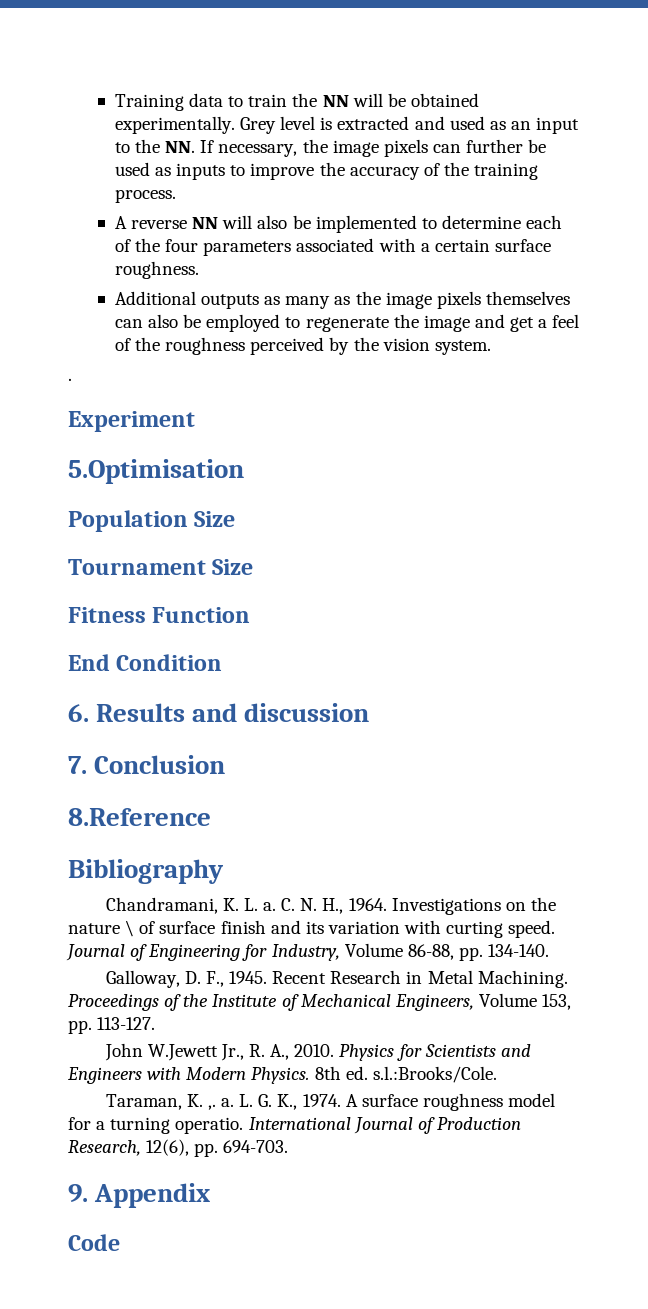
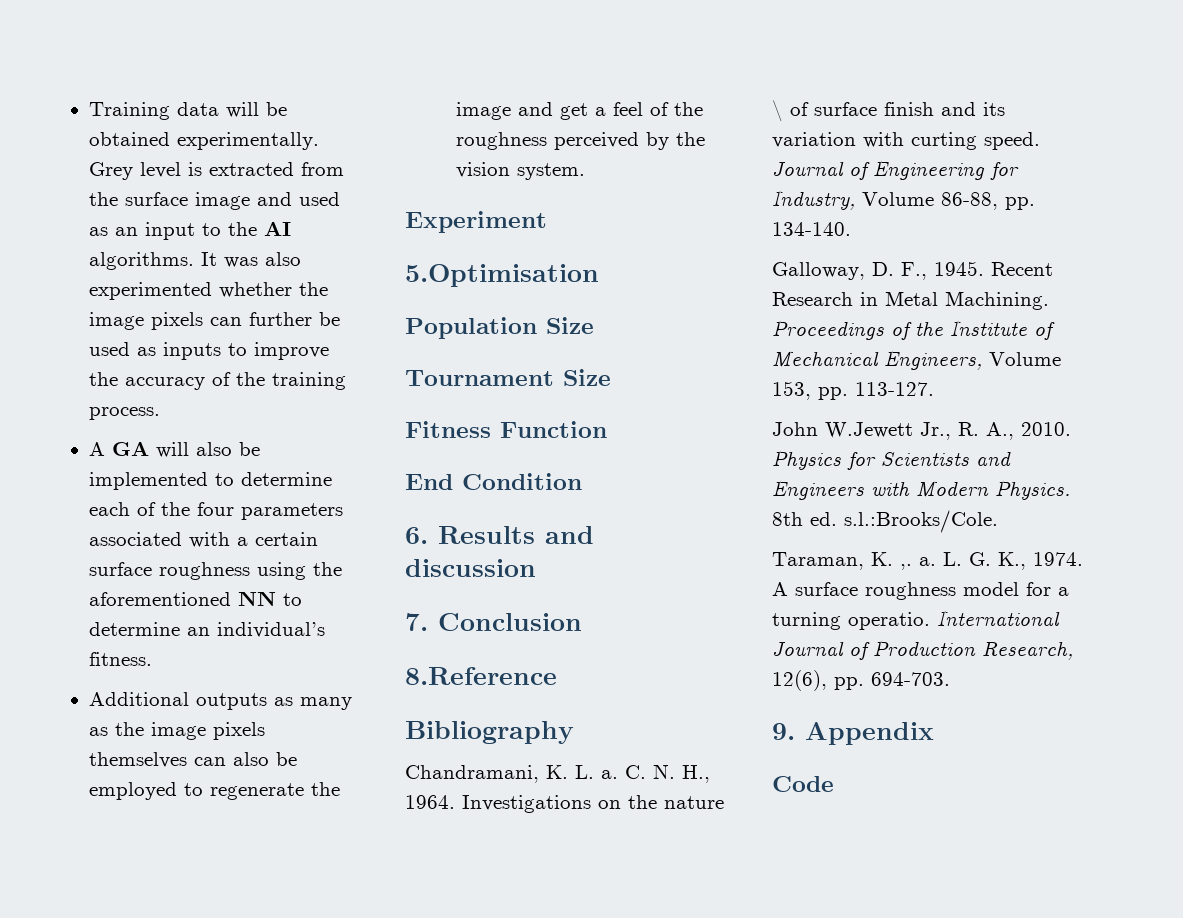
[228,93,349,107] to train the NN -> (220, 109) none
(410, 123) none -> [301,162,345,176] [89,192,251,210] from the surface image
[165,140,298,157] NN. If necessary, -> [264,221,292,236] [89,252,302,270] [89,282,293,300] AI algorithms. It was also experimented whether
[130,217,219,229] reverse NN -> [112,441,150,456] GA
[114,261,199,279] roughness. -> [159,562,343,580] [89,591,303,606] [89,622,326,638] [89,652,153,666] roughness using the aforementioned NN to determine an individual’s fitness.
[68,378,72,381] // . -> (586, 171) none

